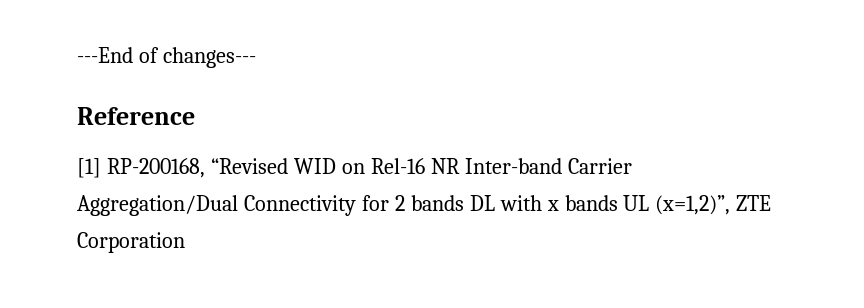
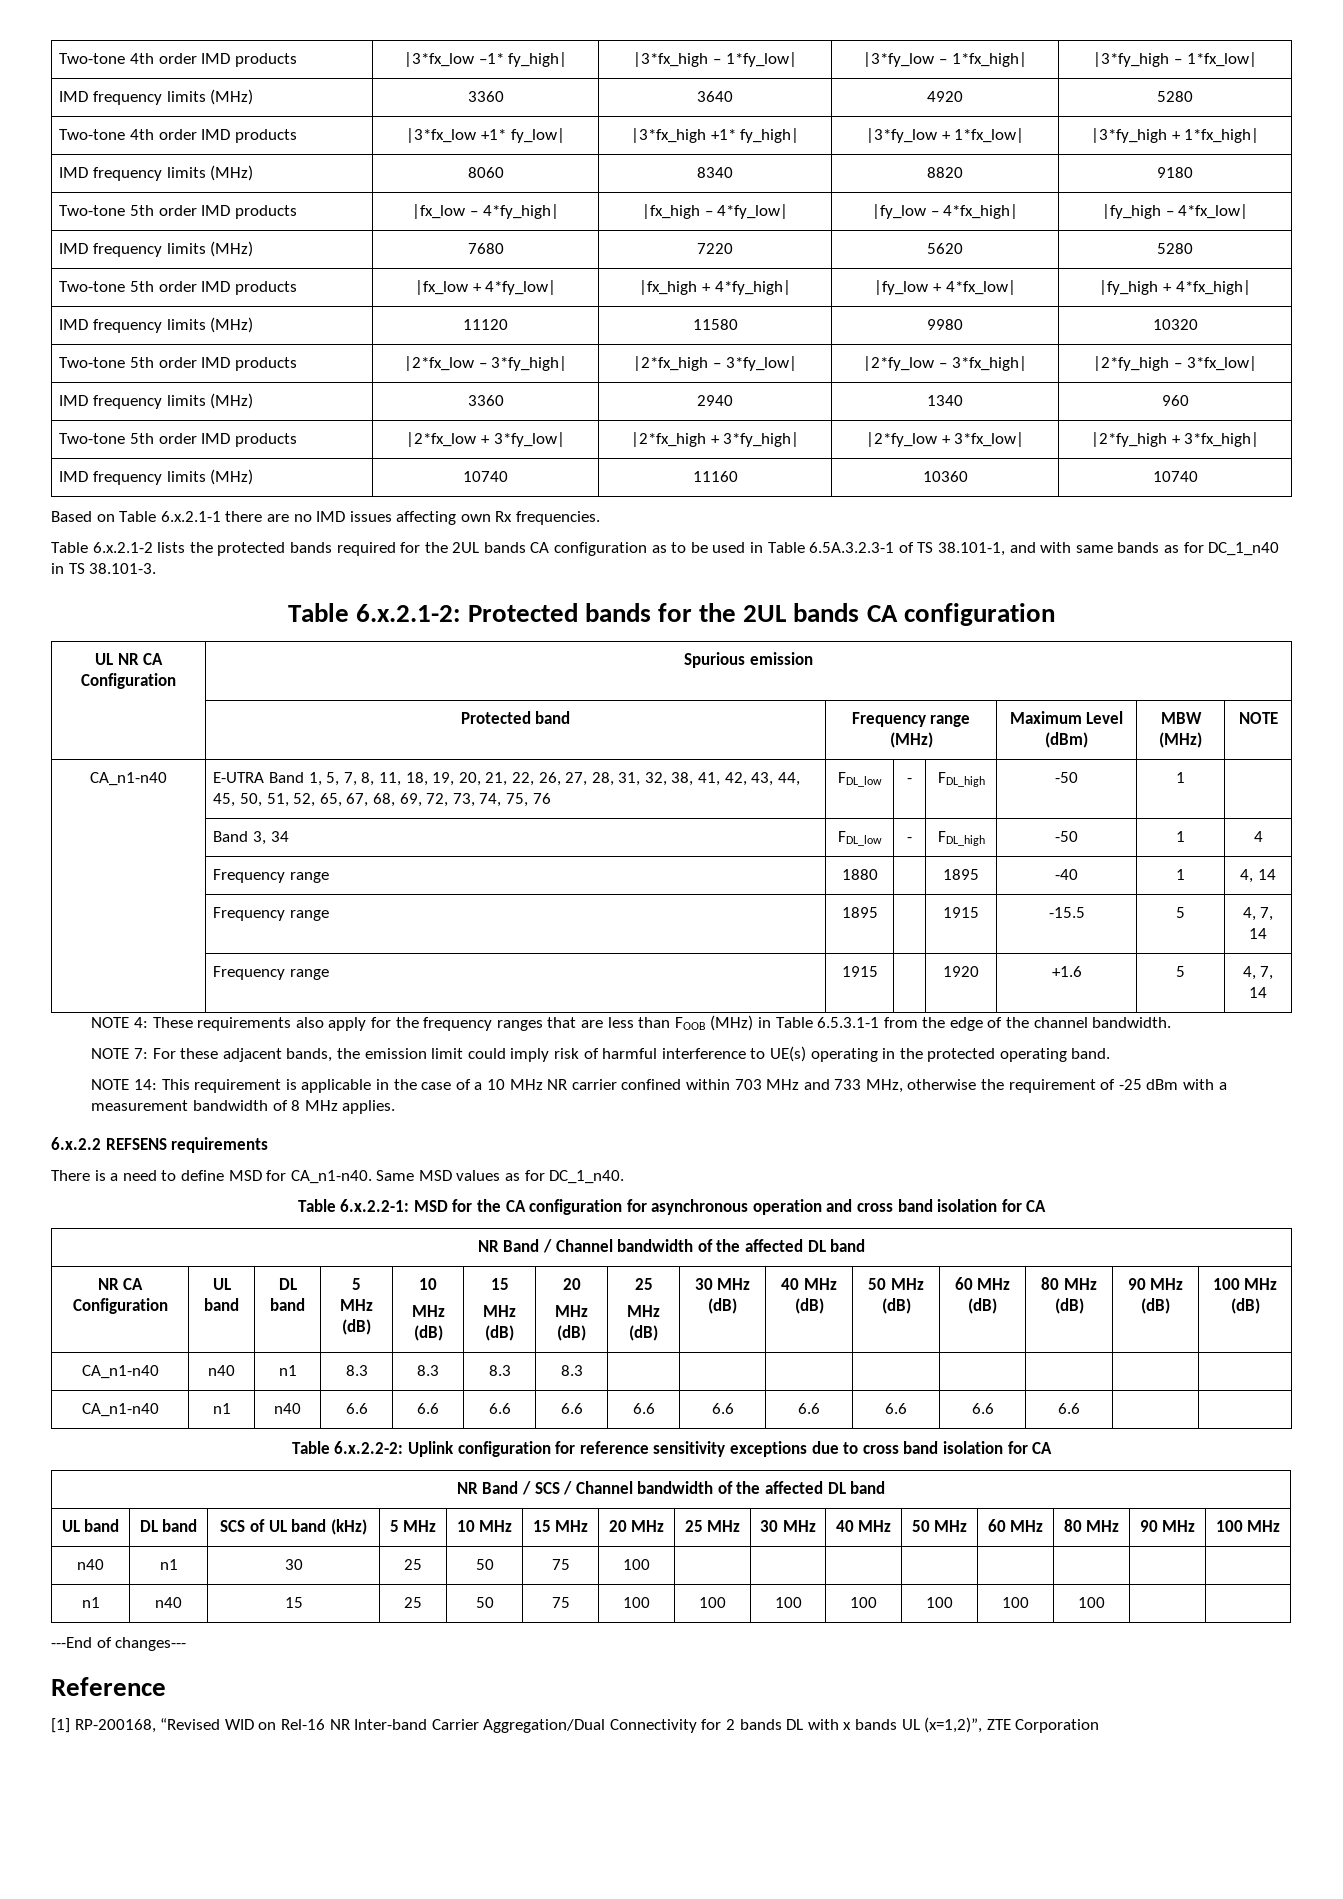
(77, 55) none -> [59,53,297,67] [403,52,568,67] [633,52,797,67] [863,52,1027,67] [1093,52,1257,67] [59,89,254,105] [467,91,504,102] [697,91,733,102] [927,91,963,102] [1157,91,1193,102] [59,129,297,143] [406,128,565,143] [630,128,800,143] [865,128,1025,143] [1090,128,1260,143] [59,165,254,181] [467,167,504,178] [697,167,733,178] [927,167,963,178] [1157,167,1193,178] [59,205,297,219] [412,204,559,219] [641,204,789,219] [871,204,1019,219] [1101,204,1249,219] [59,241,254,257] [467,243,504,254] [697,243,733,254] [927,243,963,254] [1157,243,1193,254] [59,281,297,295] [414,280,557,295] [639,280,791,295] [874,280,1016,295] [1099,280,1251,295] [59,317,254,333] [463,319,508,330] [692,319,738,330] [927,319,963,330] [1152,319,1198,330] [59,357,297,371] [403,356,568,371] [633,356,797,371] [863,356,1027,371] [1093,356,1257,371] [59,393,254,409] [467,395,504,406] [697,395,733,406] [927,395,963,406] [1161,395,1189,406] [59,433,297,447] [406,432,565,447] [630,432,800,447] [865,432,1025,447] [1090,432,1260,447] [59,469,254,485] [463,471,508,482] [692,471,738,482] [922,471,968,482] [1152,471,1198,482] [51,511,601,525] [51,542,1280,556] [51,563,157,574] [288,603,1055,626] [94,653,164,665] [81,673,176,689] [684,652,813,668] [460,711,571,724] [851,712,971,727] [889,732,933,748] [1009,711,1124,724] [1045,732,1088,748] [1160,712,1202,724] [1159,732,1202,748] [1238,712,1278,724] [90,772,167,786] [213,772,800,786] [213,793,551,807] [837,772,882,787] [907,778,912,783] [937,772,985,787] [1055,772,1078,783] [1176,772,1185,783] [213,831,289,845] [837,831,882,846] [907,837,912,842] [937,831,985,846] [1055,831,1078,842] [1176,831,1185,842] [1253,831,1263,842] [213,869,330,883] [841,869,878,880] [943,869,979,880] [1055,869,1078,880] [1176,869,1185,880] [1240,869,1276,883] [213,907,330,921] [841,907,878,918] [943,907,979,918] [1048,907,1085,918] [1176,907,1185,918] [1242,907,1274,921] [1249,928,1267,939] [213,966,330,980] [841,966,878,977] [943,966,979,977] [1051,966,1082,977] [1176,966,1185,977] [1242,966,1274,980] [1249,987,1267,998] [91,1015,1172,1031] [91,1046,1111,1062] [91,1079,1227,1093] [91,1100,396,1114] [51,1137,269,1153] [51,1170,625,1184] [297,1199,1047,1215] [477,1239,866,1253] [97,1278,144,1290] [72,1298,168,1314] [212,1278,231,1290] [204,1298,239,1311] [278,1278,297,1290] [270,1298,305,1311] [352,1278,361,1290] [340,1299,373,1311] [342,1319,371,1335] [419,1278,437,1290] [411,1305,445,1317] [413,1325,443,1341] [490,1278,509,1290] [483,1305,516,1317] [485,1325,514,1341] [562,1278,581,1290] [555,1305,588,1317] [557,1325,586,1341] [634,1278,653,1290] [627,1305,660,1317] [629,1325,658,1341] [694,1278,751,1290] [708,1298,737,1314] [781,1278,837,1290] [794,1298,824,1314] [868,1278,924,1290] [881,1298,911,1314] [954,1277,1011,1290] [968,1298,997,1314] [1041,1277,1097,1290] [1054,1298,1084,1314] [1127,1278,1184,1290] [1141,1298,1170,1314] [1212,1278,1278,1290] [1230,1298,1260,1314] [81,1365,159,1379] [208,1365,235,1376] [278,1365,297,1376] [345,1365,368,1376] [417,1365,439,1376] [488,1365,511,1376] [560,1365,583,1376] [81,1403,159,1417] [212,1403,231,1414] [274,1403,301,1414] [345,1403,368,1414] [417,1403,439,1414] [488,1403,511,1414] [560,1403,583,1414] [632,1403,655,1414] [711,1403,734,1414] [798,1403,820,1414] [885,1403,907,1414] [971,1403,994,1414] [1058,1403,1080,1414] [291,1441,1053,1457] [456,1481,886,1495] [61,1519,120,1532] [139,1519,198,1532] [220,1519,367,1535] [389,1520,437,1532] [456,1520,513,1532] [532,1520,589,1532] [608,1520,665,1532] [684,1520,741,1532] [760,1520,816,1532] [835,1520,892,1532] [911,1520,968,1532] [987,1519,1044,1532] [1063,1519,1120,1532] [1139,1520,1196,1532] [1215,1520,1281,1532] [77,1559,104,1570] [159,1559,178,1570] [284,1559,303,1570] [404,1559,422,1570] [475,1559,494,1570] [551,1559,570,1570] [623,1559,650,1570] [81,1597,100,1608] [155,1597,182,1608] [284,1597,303,1608] [404,1597,422,1608] [475,1597,494,1608] [551,1597,570,1608] [623,1597,650,1608] [699,1597,726,1608] [774,1597,802,1608] [850,1597,877,1608] [926,1597,953,1608] [1002,1597,1029,1608] [1078,1597,1105,1608] Two-tone 4th order IMD products | |3*fx_low –1* fy_high| | |3*fx_high – 1*fy_low| | |3*fy_low – 1*fx_high| | |3*fy_high – 1*fx_low| // IMD frequency limits (MHz) | 3360 | 3640 | 4920 | 5280 // Two-tone 4th order IMD products | |3*fx_low +1* fy_low| | |3*fx_high +1* fy_high| | |3*fy_low + 1*fx_low| | |3*fy_high + 1*fx_high| // IMD frequency limits (MHz) | 8060 | 8340 | 8820 | 9180 // Two-tone 5th order IMD products | |fx_low – 4*fy_high| | |fx_high – 4*fy_low| | |fy_low – 4*fx_high| | |fy_high – 4*fx_low| // IMD frequency limits (MHz) | 7680 | 7220 | 5620 | 5280 // Two-tone 5th order IMD products | |fx_low + 4*fy_low| | |fx_high + 4*fy_high| | |fy_low + 4*fx_low| | |fy_high + 4*fx_high| // IMD frequency limits (MHz) | 11120 | 11580 | 9980 | 10320 // Two-tone 5th order IMD products | |2*fx_low – 3*fy_high| | |2*fx_high – 3*fy_low| | |2*fy_low – 3*fx_high| | |2*fy_high – 3*fx_low| // IMD frequency limits (MHz) | 3360 | 2940 | 1340 | 960 // Two-tone 5th order IMD products | |2*fx_low + 3*fy_low| | |2*fx_high + 3*fy_high| | |2*fy_low + 3*fx_low| | |2*fy_high + 3*fx_high| // IMD frequency limits (MHz) | 10740 | 11160 | 10360 | 10740 // Based on Table 6.x.2.1-1 there are no IMD issues affecting own Rx frequencies. // Table 6.x.2.1-2 lists the protected bands required for the 2UL bands CA configuration as to be used in Table 6.5A.3.2.3-1 of TS 38.101-1, and with same bands as for DC_1_n40 in TS 38.101-3. // Table 6.x.2.1-2: Protected bands for the 2UL bands CA configuration // UL NR CA Configuration | Spurious emission // | Protected band | Frequency range (MHz) | Maximum Level (dBm) | MBW (MHz) | NOTE // CA_n1-n40 | E-UTRA Band 1, 5, 7, 8, 11, 18, 19, 20, 21, 22, 26, 27, 28, 31, 32, 38, 41, 42, 43, 44, 45, 50, 51, 52, 65, 67, 68, 69, 72, 73, 74, 75, 76 | FDL_low | - | FDL_high | -50 | 1 | // | Band 3, 34 | FDL_low | - | FDL_high | -50 | 1 | 4 // | Frequency range | 1880 | | 1895 | -40 | 1 | 4, 14 // | Frequency range | 1895 | | 1915 | -15.5 | 5 | 4, 7, 14 // | Frequency range | 1915 | | 1920 | +1.6 | 5 | 4, 7, 14 // NOTE 4: These requirements also apply for the frequency ranges that are less than FOOB (MHz) in Table 6.5.3.1-1 from the edge of the channel bandwidth. // NOTE 7: For these adjacent bands, the emission limit could imply risk of harmful interference to UE(s) operating in the protected operating band. // NOTE 14: This requirement is applicable in the case of a 10 MHz NR carrier confined within 703 MHz and 733 MHz, otherwise the requirement of -25 dBm with a measurement bandwidth of 8 MHz applies. // 6.x.2.2 REFSENS requirements // There is a need to define MSD for CA_n1-n40. Same MSD values as for DC_1_n40. // Table 6.x.2.2-1: MSD for the CA configuration for asynchronous operation and cross band isolation for CA // NR Band / Channel bandwidth of the affected DL band // NR CA Configuration | UL band | DL band | 5 // MHz (dB) | 10 // MHz (dB) | 15 // MHz (dB) | 20 // MHz (dB) | 25 // MHz (dB) | 30 MHz (dB) | 40 MHz (dB) | 50 MHz (dB) | 60 MHz (dB) | 80 MHz (dB) | 90 MHz (dB) | 100 MHz (dB) // CA_n1-n40 | n40 | n1 | 8.3 | 8.3 | 8.3 | 8.3 | | | | | | | | // CA_n1-n40 | n1 | n40 | 6.6 | 6.6 | 6.6 | 6.6 | 6.6 | 6.6 | 6.6 | 6.6 | 6.6 | 6.6 | | // Table 6.x.2.2-2: Uplink configuration for reference sensitivity exceptions due to cross band isolation for CA // NR Band / SCS / Channel bandwidth of the affected DL band // UL band | DL band | SCS of UL band (kHz) | 5 MHz | 10 MHz | 15 MHz | 20 MHz | 25 MHz | 30 MHz | 40 MHz | 50 MHz | 60 MHz | 80 MHz | 90 MHz | 100 MHz // n40 | n1 | 30 | 25 | 50 | 75 | 100 | | | | | | | | // n1 | n40 | 15 | 25 | 50 | 75 | 100 | 100 | 100 | 100 | 100 | 100 | 100 | | //

